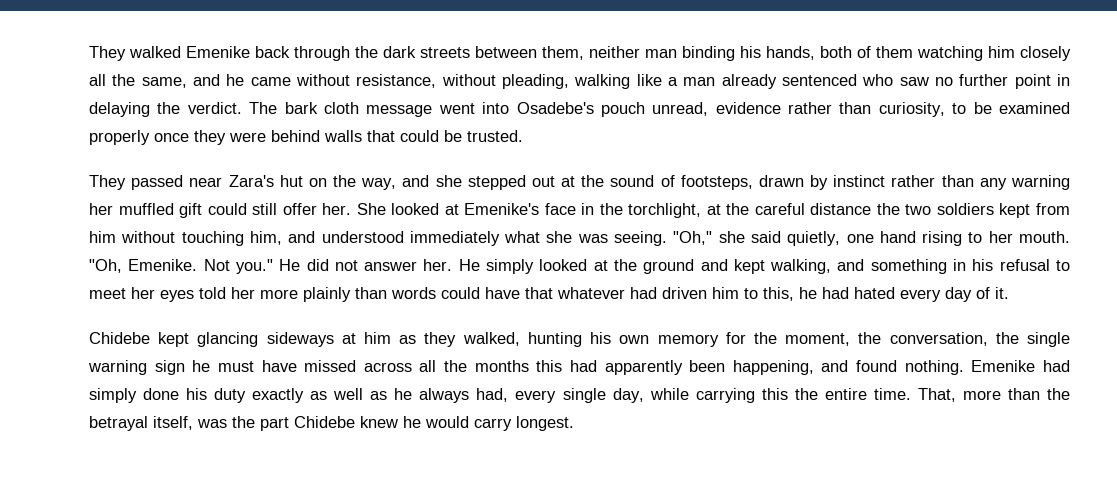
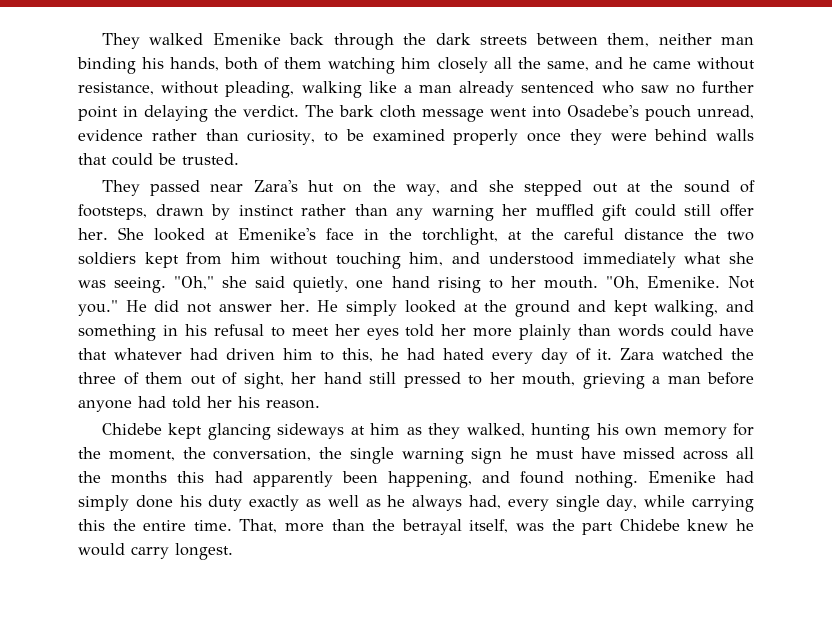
(1009, 293) none -> [620,348,754,360] [78,372,754,389] [78,396,320,412] Zara watched the three of them out of sight, her hand still pressed to her mouth, grieving a man before anyone had told her his reason.

